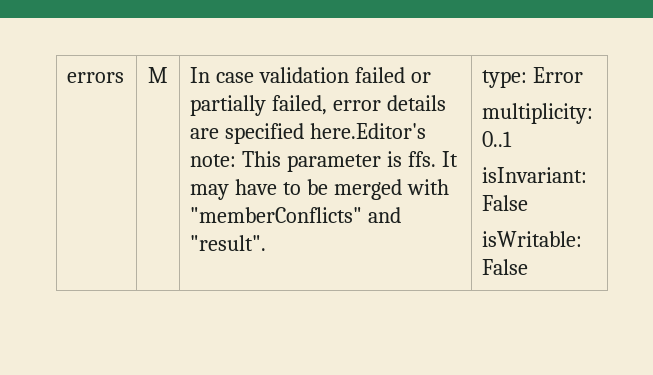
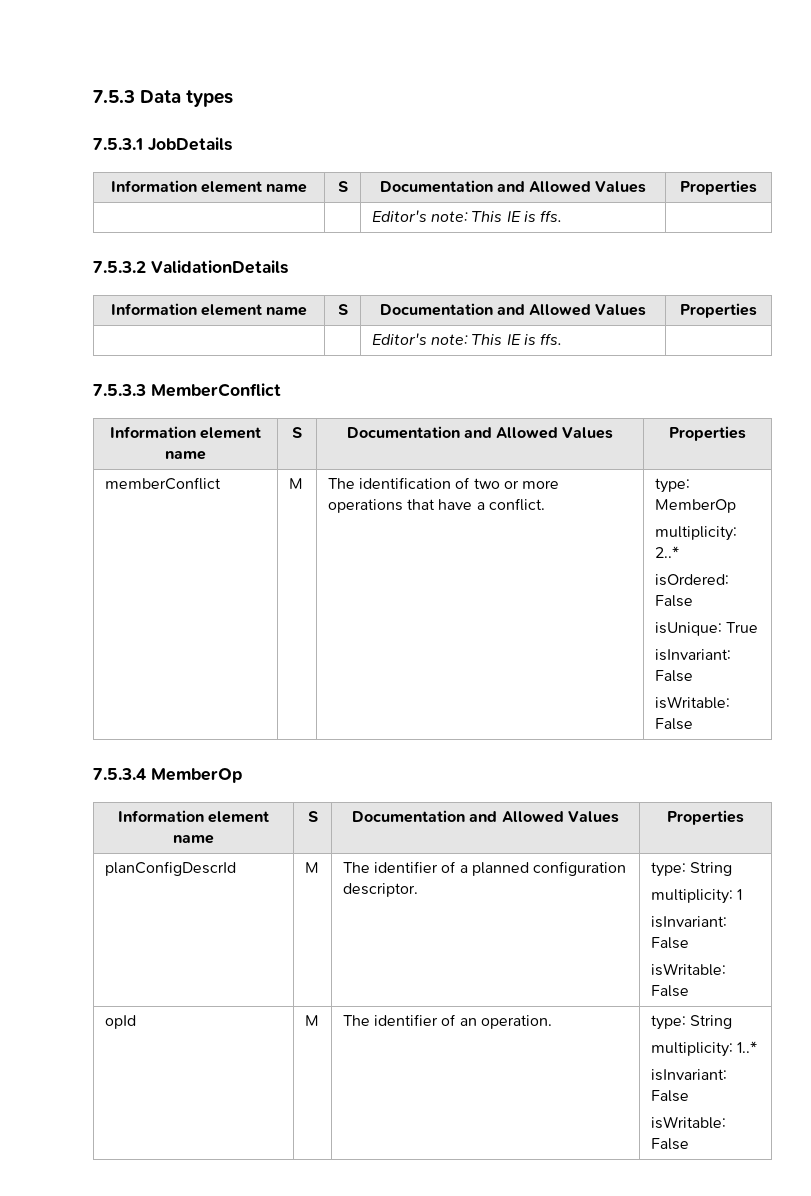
[67,72,125,83] [148,67,168,83] [190,67,431,83] [190,95,447,116] [190,123,427,144] [190,151,458,172] [190,179,449,200] [190,207,402,223] [190,235,267,251] [482,67,584,88] [482,103,594,124] [482,131,513,147] [482,167,588,183] [482,195,529,211] [482,231,583,247] [482,259,529,275] errors | M | In case validation failed or partially failed, error details are specified here.Editor's note: This parameter is ffs. It may have to be merged with "memberConflicts" and "result". | type: Error // multiplicity: 0..1 // isInvariant: False // isWritable: False -> [93,90,234,107] [93,137,232,151] [110,180,308,193] [337,181,348,192] [379,180,647,193] [680,180,757,195] [371,210,563,222] [93,260,288,274] [110,303,308,316] [337,304,348,315] [379,303,647,316] [680,303,757,318] [371,333,563,345] [93,383,281,397] [109,426,262,439] [165,450,206,460] [292,427,302,438] [346,426,614,439] [669,426,746,441] [104,477,221,490] [288,478,303,489] [327,477,560,489] [327,498,546,513] [654,478,690,493] [654,499,736,513] [654,526,737,541] [654,546,679,558] [654,574,729,586] [654,595,693,607] [654,622,759,636] [654,649,731,661] [654,670,693,682] [654,696,730,709] [654,718,693,730] [93,768,243,783] [117,810,270,823] [173,834,214,844] [307,811,318,822] [352,810,619,823] [667,810,744,825] [104,861,236,876] [304,862,319,873] [342,861,627,876] [342,883,418,897] [650,862,733,877] [650,889,743,904] [650,916,727,928] [650,937,689,949] [650,963,726,976] [650,985,689,997] [104,1015,136,1029] [304,1015,319,1026] [342,1014,553,1029] [650,1015,733,1030] [650,1041,758,1057] [650,1069,727,1081] [650,1090,689,1102] [650,1116,726,1129] [650,1138,689,1150] 7.5.3 Data types // 7.5.3.1 JobDetails // Information element name | S | Documentation and Allowed Values | Properties // | | Editor's note: This IE is ffs. | // 7.5.3.2 ValidationDetails // Information element name | S | Documentation and Allowed Values | Properties // | | Editor's note: This IE is ffs. | // 7.5.3.3 MemberConflict // Information element name | S | Documentation and Allowed Values | Properties // memberConflict | M | The identification of two or more operations that have a conflict. | type: MemberOp // multiplicity: 2..* // isOrdered: False // isUnique: True // isInvariant: False // isWritable: False // 7.5.3.4 MemberOp // Information element name | S | Documentation and Allowed Values | Properties // planConfigDescrId | M | The identifier of a planned configuration descriptor. | type: String // multiplicity: 1 // isInvariant: False // isWritable: False // opId | M | The identifier of an operation. | type: String // multiplicity: 1..* // isInvariant: False // isWritable: False

